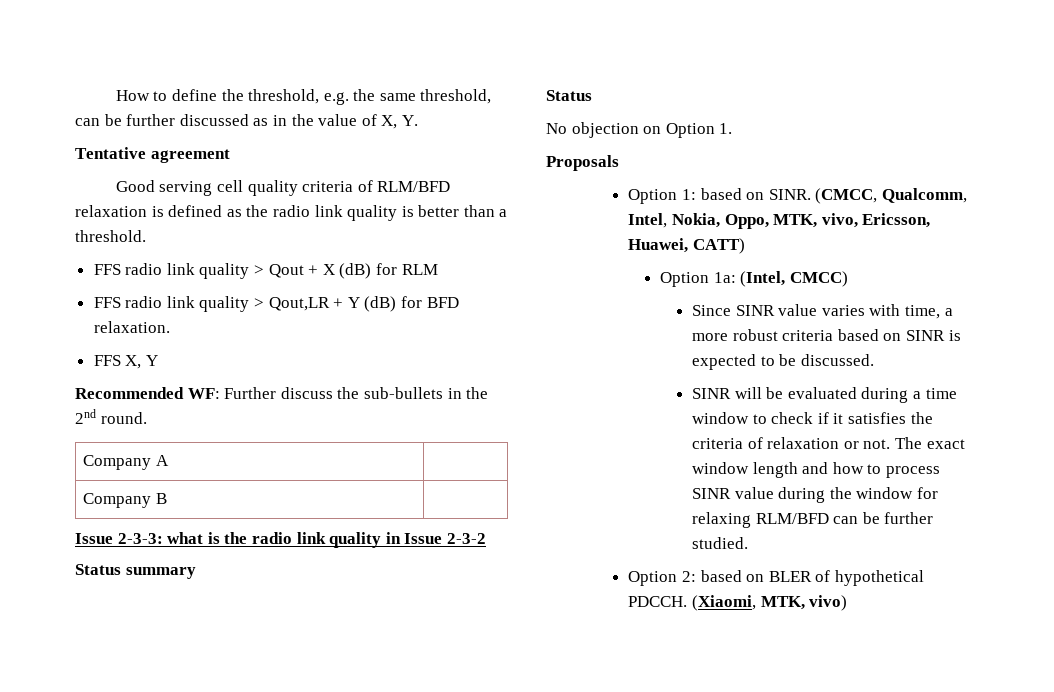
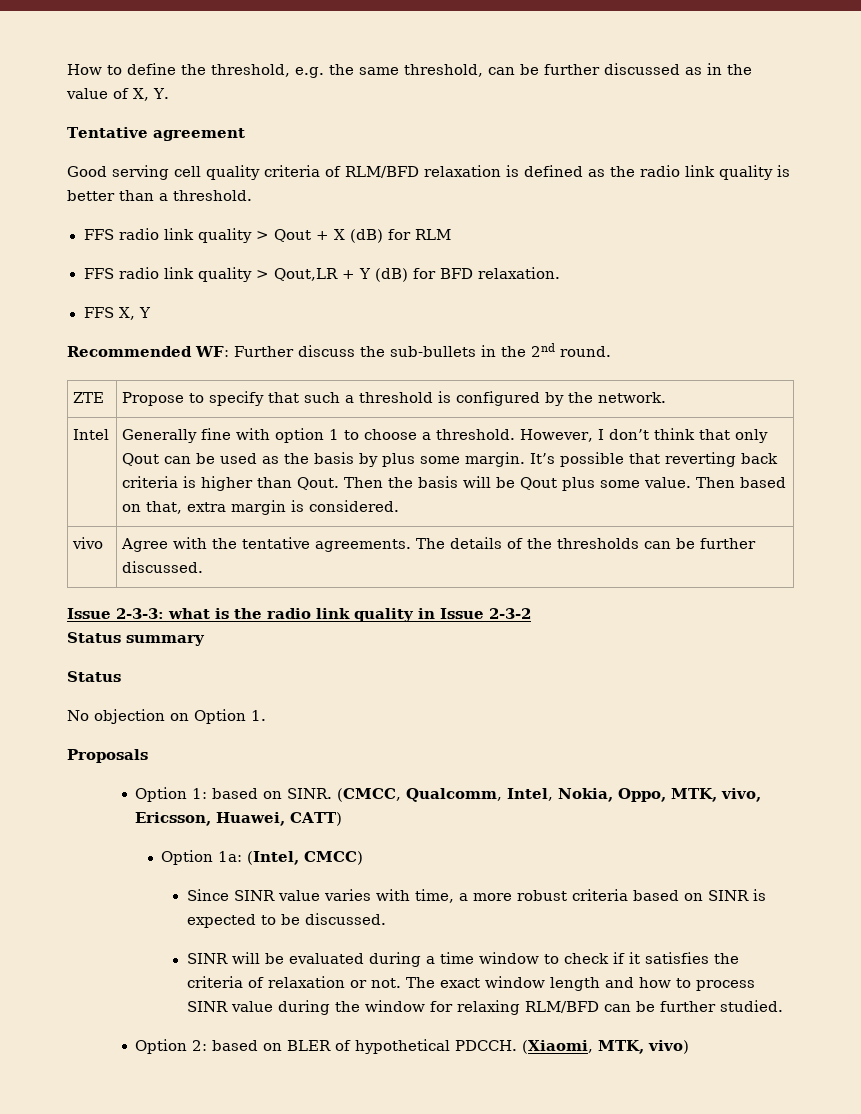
[83,455,169,470] [83,493,167,508] Company A | // Company B | -> [73,392,105,403] [122,391,667,406] [73,429,110,440] [122,428,769,443] [122,452,779,467] [122,476,787,491] [122,500,400,515] [72,537,104,549] [121,537,757,552] [122,561,204,573] ZTE | Propose to specify that such a threshold is configured by the network. // Intel | Generally fine with option 1 to choose a threshold. However, I don’t think that only Qout can be used as the basis by plus some margin. It’s possible that reverting back criteria is higher than Qout. Then the basis will be Qout plus some value. Then based on that, extra margin is considered. // vivo | Agree with the tentative agreements. The details of the thresholds can be further discussed.

